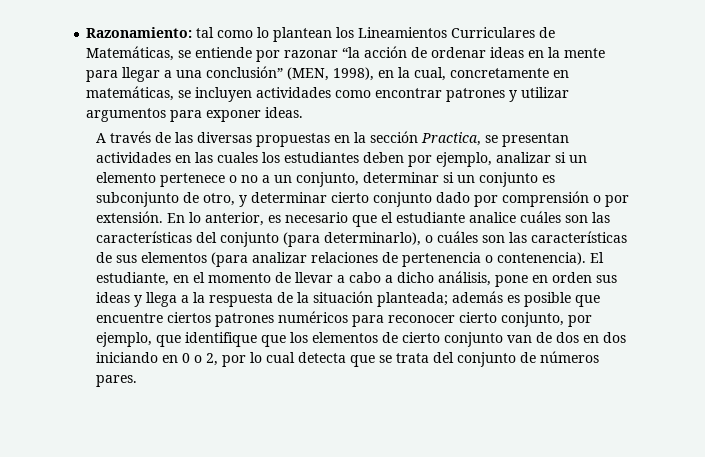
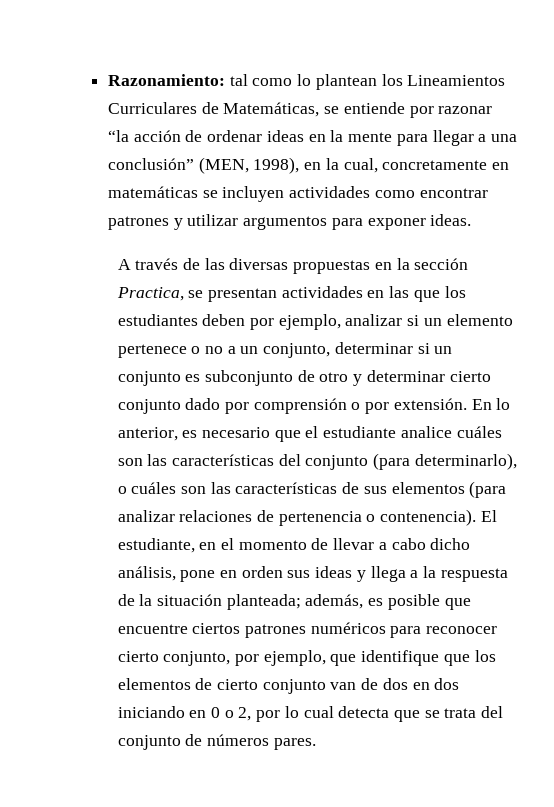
[86,86,175,101] matemáticas, -> [108,186,199,198] matemáticas
[216,152,258,163] cuales -> [413,290,440,302] que
[202,193,235,206] otro, -> [319,372,349,382] otro
[384,275,393,283] a -> (426, 544) none
[451,291,503,303] además -> [305,594,364,609] además,

